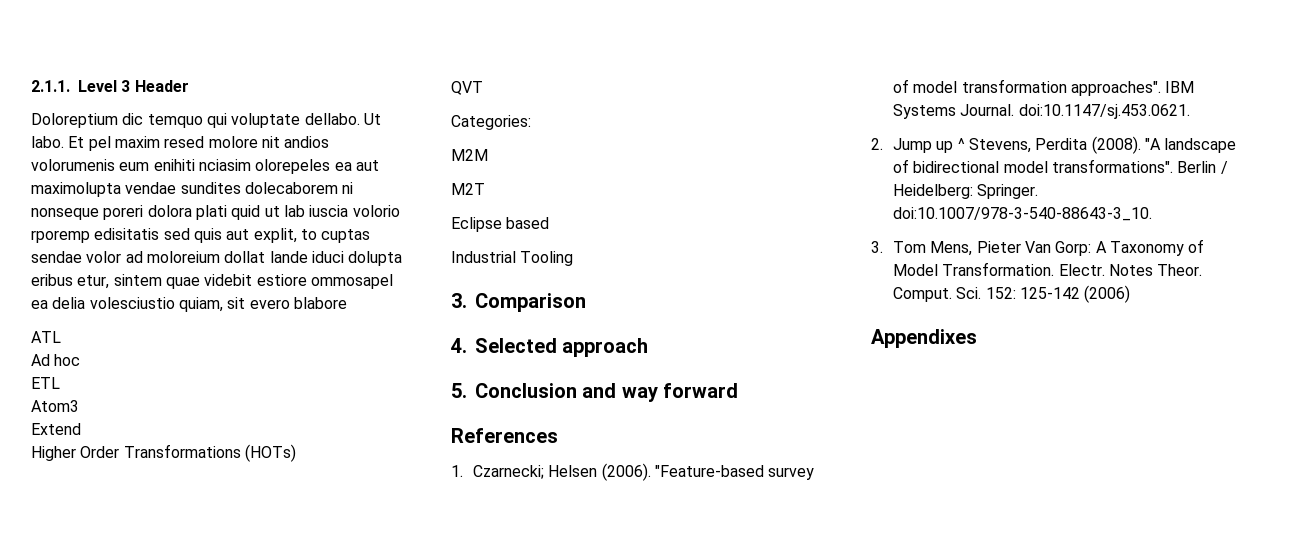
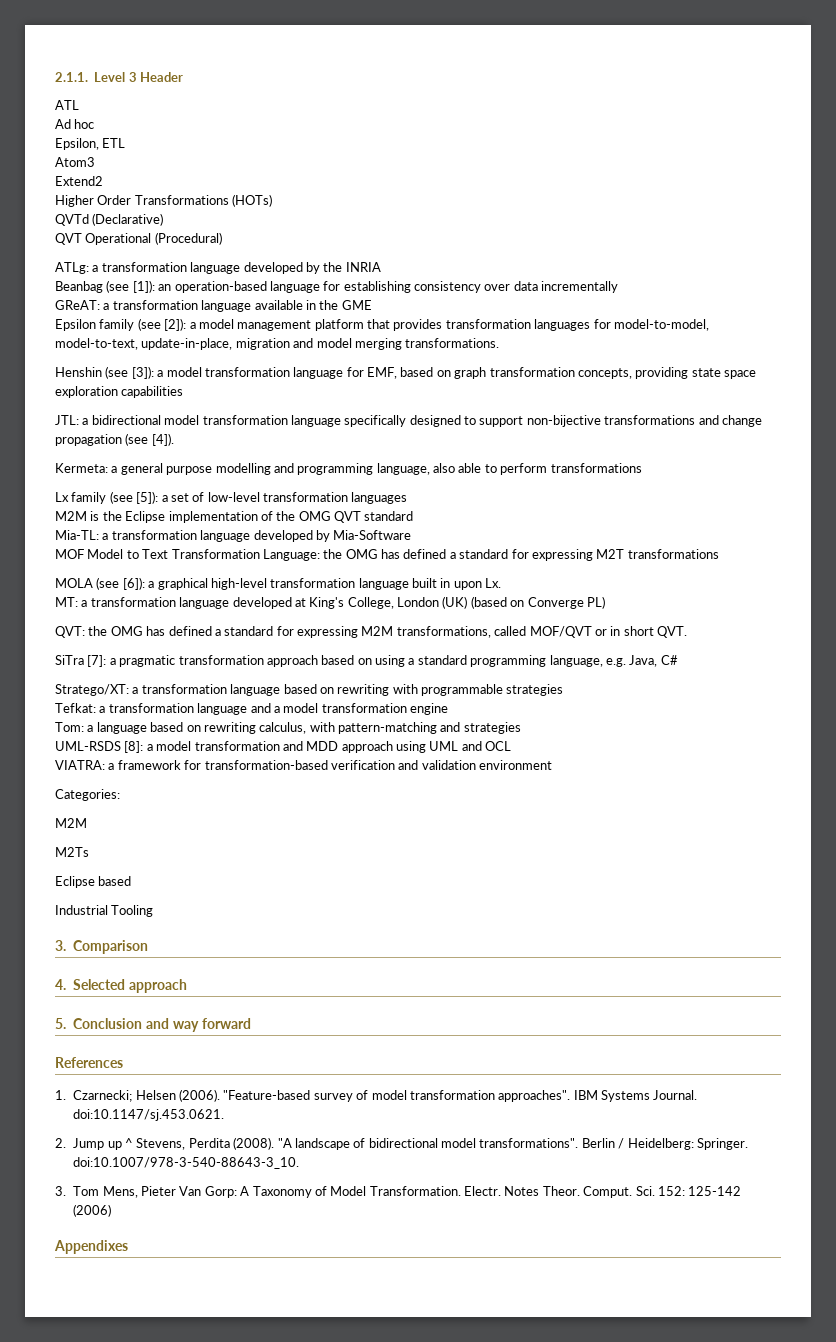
[31,113,381,128] [31,136,330,151] [31,159,379,174] [31,182,354,197] [31,205,400,220] [31,228,371,243] [31,251,403,266] [31,274,393,289] [31,297,347,312] // Doloreptium dic temquo qui voluptate dellabo. Ut labo. Et pel maxim resed molore nit andios volorumenis eum enihiti nciasim olorepeles ea aut maximolupta vendae sundites dolecaborem ni nonseque poreri dolora plati quid ut lab iuscia volorio rporemp edisitatis sed quis aut explit, to cuptas sendae volor ad moloreium dollat lande iduci dolupta eribus etur, sintem quae videbit estiore ommosapel ea delia volesciustio quiam, sit evero blabore -> (183, 77) none
(81, 360) none -> [55,138,99,150] Epsilon,
[31,423,81,435] Extend -> [55,176,103,186] Extend2
[451,81,483,95] // QVT -> [55,213,164,226] [55,232,222,245] [55,262,381,274] [55,280,619,293] [55,300,372,312] [55,318,709,331] [55,338,500,350] [55,366,756,379] [55,386,184,398] [55,415,762,427] [55,433,174,446] [55,463,642,475] [55,491,408,504] [55,511,414,523] [55,530,412,542] [55,549,719,561] [55,577,502,590] [55,596,605,609] [55,626,687,638] [55,655,678,667] [55,684,564,696] [55,703,448,715] [55,722,521,734] [55,741,512,753] [55,760,552,770] // QVTd (Declarative) // QVT Operational (Procedural) // ATLg: a transformation language developed by the INRIA // Beanbag (see [1]): an operation-based language for establishing consistency over data incrementally // GReAT: a transformation language available in the GME // Epsilon family (see [2]): a model management platform that provides transformation languages for model-to-model, model-to-text, update-in-place, migration and model merging transformations. // Henshin (see [3]): a model transformation language for EMF, based on graph transformation concepts, providing state space exploration capabilities // JTL: a bidirectional model transformation language specifically designed to support non-bijective transformations and change propagation (see [4]). // Kermeta: a general purpose modelling and programming language, also able to perform transformations // Lx family (see [5]): a set of low-level transformation languages // M2M is the Eclipse implementation of the OMG QVT standard // Mia-TL: a transformation language developed by Mia-Software // MOF Model to Text Transformation Language: the OMG has defined a standard for expressing M2T transformations // MOLA (see [6]): a graphical high-level transformation language built in upon Lx. // MT: a transformation language developed at King's College, London (UK) (based on Converge PL) // QVT: the OMG has defined a standard for expressing M2M transformations, called MOF/QVT or in short QVT. // SiTra [7]: a pragmatic transformation approach based on using a standard programming language, e.g. Java, C# // Stratego/XT: a transformation language based on rewriting with programmable strategies // Tefkat: a transformation language and a model transformation engine // Tom: a language based on rewriting calculus, with pattern-matching and strategies // UML-RSDS [8]: a model transformation and MDD approach using UML and OCL // VIATRA: a framework for transformation-based verification and validation environment
[451,183,485,195] M2T -> [55,847,89,857] M2Ts

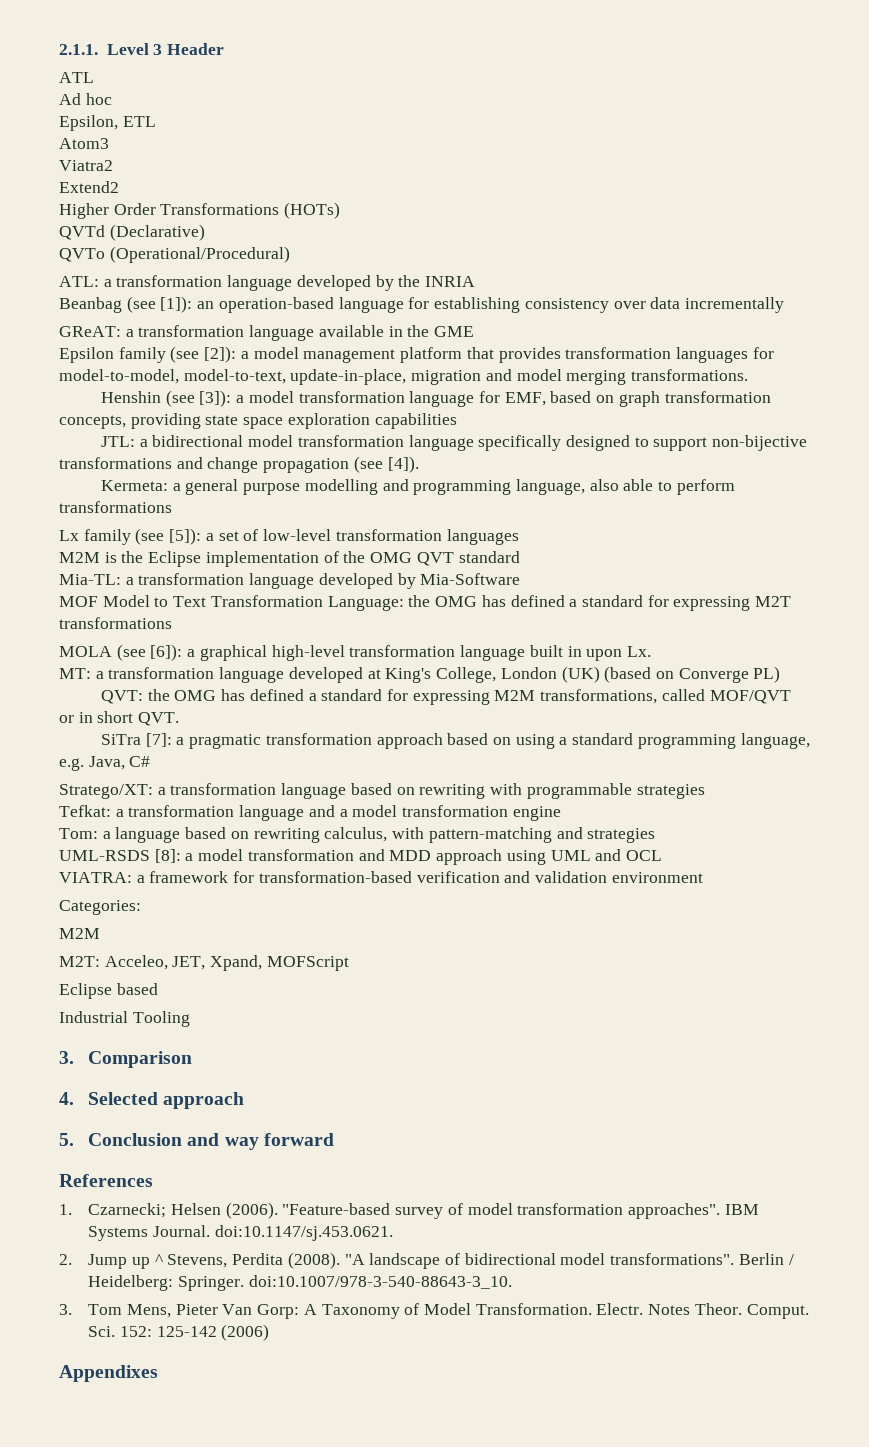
(95, 162) none -> [59,160,113,171] // Viatra2
[55,232,222,245] [55,262,89,274] QVT Operational (Procedural) // ATLg: -> [59,246,290,263] [59,276,99,287] QVTo (Operational/Procedural) // ATL:
[55,847,89,857] M2Ts -> [59,955,349,971] M2T: Acceleo, JET, Xpand, MOFScript

